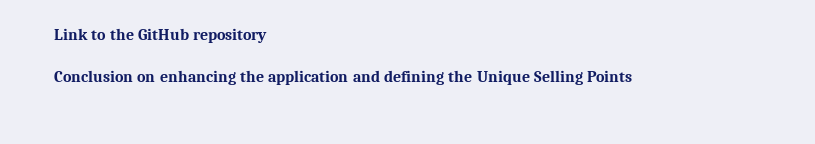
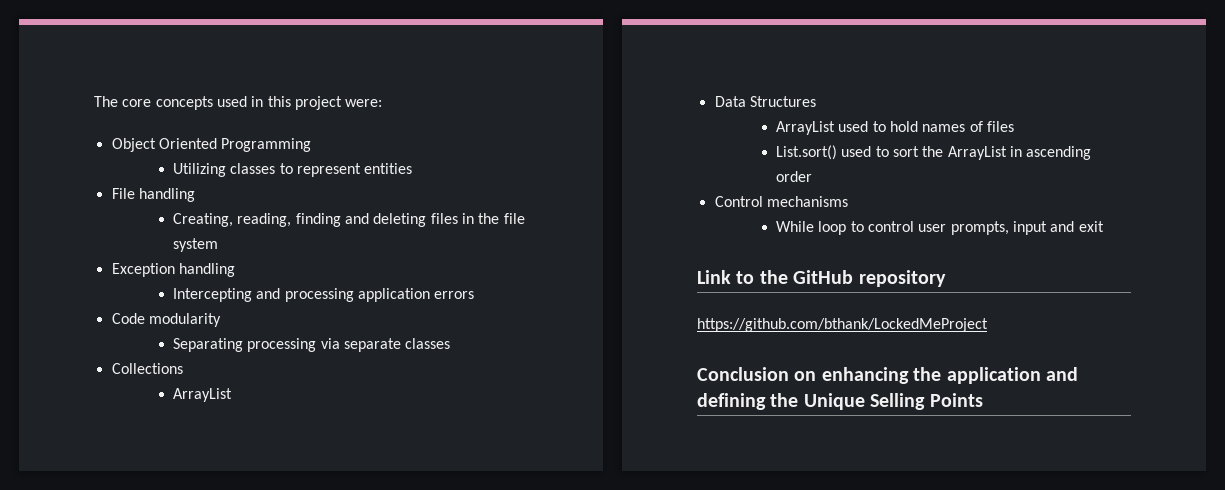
(54, 34) none -> [94,96,383,110] [111,138,312,152] [172,163,413,177] [111,188,195,202] [172,213,525,227] [172,238,218,252] [111,263,235,277] [172,288,475,302] [111,313,221,327] [172,338,451,352] [111,363,183,374] [172,388,232,402] [714,96,816,107] [775,121,1014,135] [775,145,1092,160] [775,171,812,182] [714,196,848,207] [775,221,1104,235] The core concepts used in this project were: // Object Oriented Programming // Utilizing classes to represent entities // File handling // Creating, reading, finding and deleting files in the file system // Exception handling // Intercepting and processing application errors // Code modularity // Separating processing via separate classes // Collections // ArrayList // Data Structures // ArrayList used to hold names of files // List.sort() used to sort the ArrayList in ascending order // Control mechanisms // While loop to control user prompts, input and exit //
(268, 35) none -> [697,318,988,332] // https://github.com/bthank/LockedMeProject

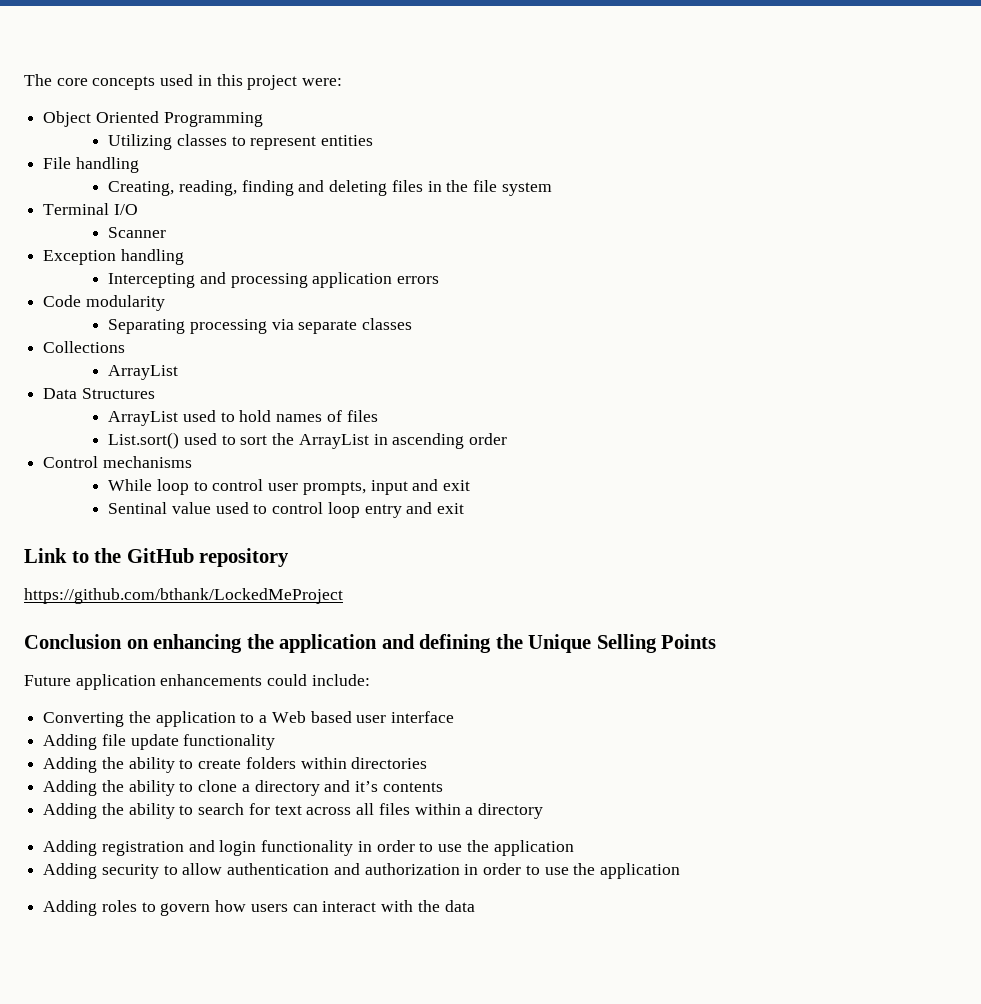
(218, 245) none -> [43,203,138,215] [108,227,167,238] // Terminal I/O // Scanner
(1104, 226) none -> [108,502,465,518] // Sentinal value used to control loop entry and exit
(983, 400) none -> [24,674,370,690] [43,711,455,727] [43,734,276,750] [43,757,428,773] [43,780,443,796] [43,803,543,819] [43,840,574,856] [43,863,680,879] [43,900,475,916] // Future application enhancements could include: // Converting the application to a Web based user interface // Adding file update functionality // Adding the ability to create folders within directories // Adding the ability to clone a directory and it’s contents // Adding the ability to search for text across all files within a directory // Adding registration and login functionality in order to use the application // Adding security to allow authentication and authorization in order to use the application // Adding roles to govern how users can interact with the data

